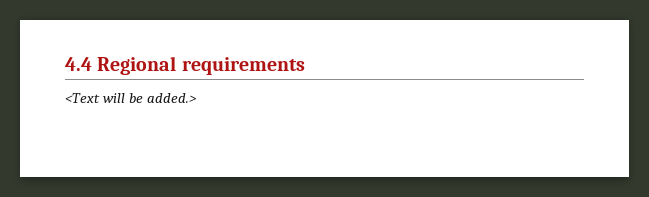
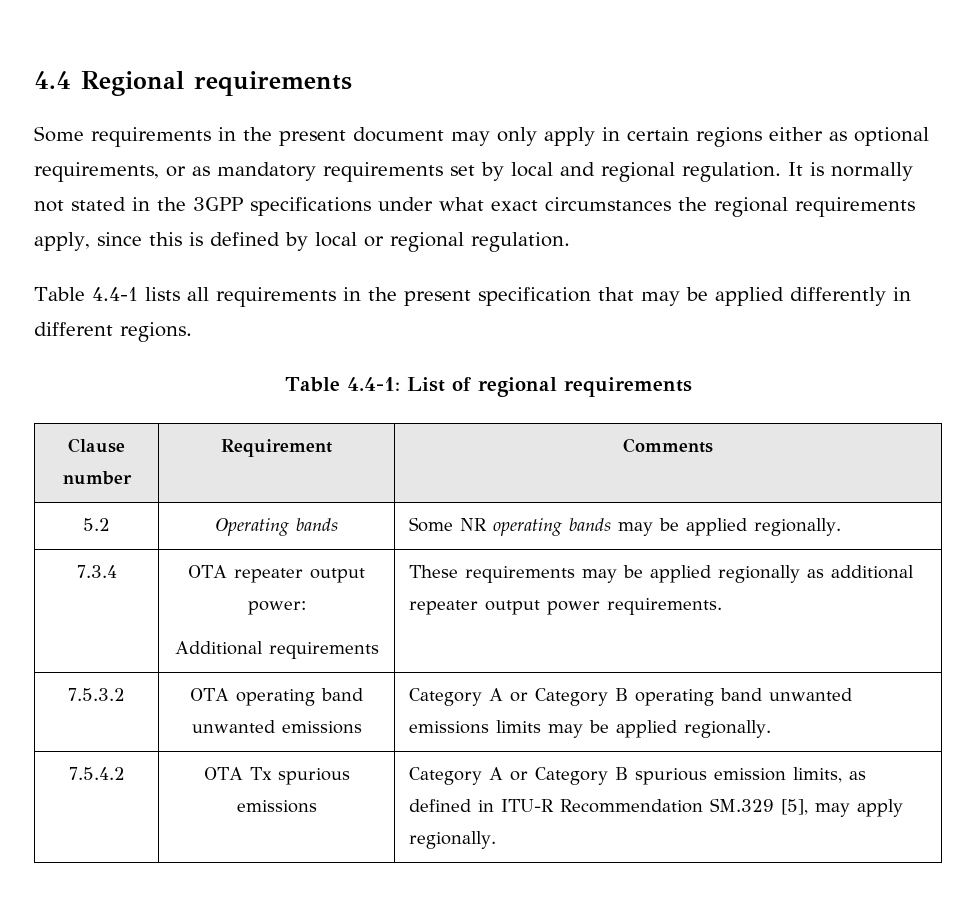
[65,93,196,103] <Text will be added.> -> [34,126,929,147] [34,162,913,182] [34,197,915,217] [34,232,570,252] [34,287,911,307] [34,322,192,342] [284,377,692,397] [68,438,125,453] [62,471,132,485] [221,439,332,457] [623,438,713,453] [83,518,110,531] [215,518,338,536] [409,517,842,536] [76,565,117,578] [188,565,365,583] [247,601,306,615] [174,641,379,659] [409,565,915,583] [409,598,723,615] [68,688,125,701] [190,688,363,706] [191,720,362,734] [409,688,853,706] [409,720,772,738] [68,767,125,780] [203,767,350,785] [236,800,317,813] [409,767,867,785] [409,798,904,817] [409,831,497,849] Some requirements in the present document may only apply in certain regions either as optional requirements, or as mandatory requirements set by local and regional regulation. It is normally not stated in the 3GPP specifications under what exact circumstances the regional requirements apply, since this is defined by local or regional regulation. // Table 4.4-1 lists all requirements in the present specification that may be applied differently in different regions. // Table 4.4-1: List of regional requirements // Clause number | Requirement | Comments // 5.2 | Operating bands | Some NR operating bands may be applied regionally. // 7.3.4 | OTA repeater output power: // Additional requirements | These requirements may be applied regionally as additional repeater output power requirements. // 7.5.3.2 | OTA operating band unwanted emissions | Category A or Category B operating band unwanted emissions limits may be applied regionally. // 7.5.4.2 | OTA Tx spurious emissions | Category A or Category B spurious emission limits, as defined in ITU-R Recommendation SM.329 [5], may apply regionally.

